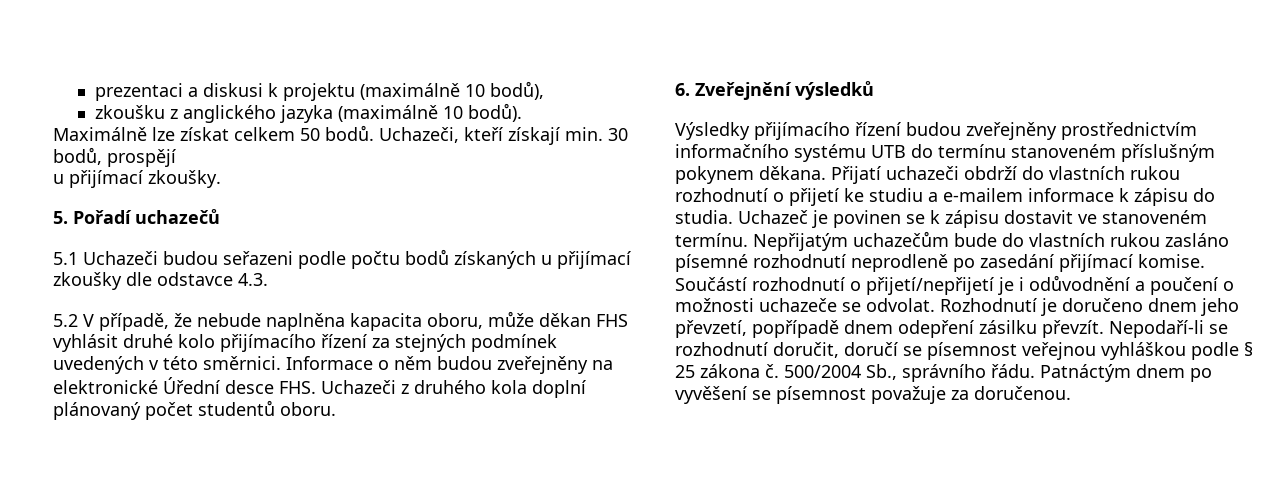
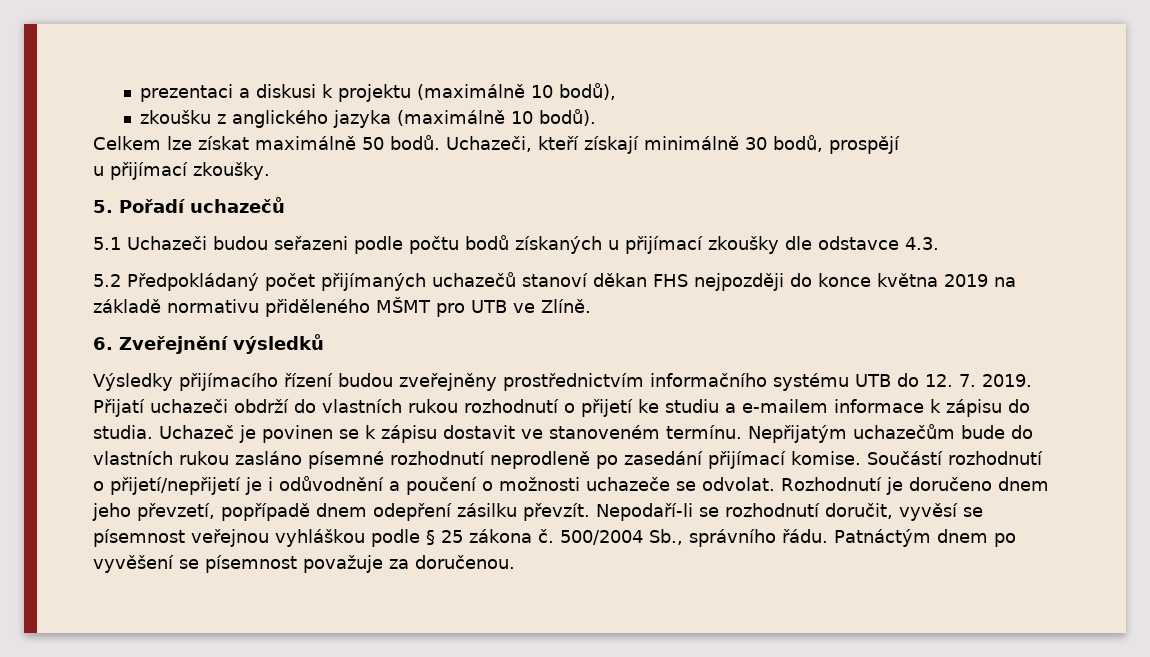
[53,127,147,141] Maximálně -> [93,136,161,150] Celkem
[234,127,295,141] celkem -> [255,136,356,150] maximálně
[565,127,603,141] min. -> [644,136,739,150] minimálně
[83,311,628,331] [53,334,557,352] [53,356,613,374] [53,377,586,398] [53,400,336,420] V případě, že nebude naplněna kapacita oboru, může děkan FHS vyhlásit druhé kolo přijímacího řízení za stejných podmínek uvedených v této směrnici. Informace o něm budou zveřejněny na elektronické Úřední desce FHS. Uchazeči z druhého kola doplní plánovaný počet studentů oboru. -> [127,272,1016,291] [93,297,591,317] Předpokládaný počet přijímaných uchazečů stanoví děkan FHS nejpozději do konce května 2019 na základě normativu přiděleného MŠMT pro UTB ve Zlíně.
[938,144,1215,162] [675,166,826,184] termínu stanoveném příslušným pokynem děkana. -> [925,374,1032,387] 12. 7. 2019.
[844,342,898,356] doručí -> [899,503,958,521] vyvěsí

